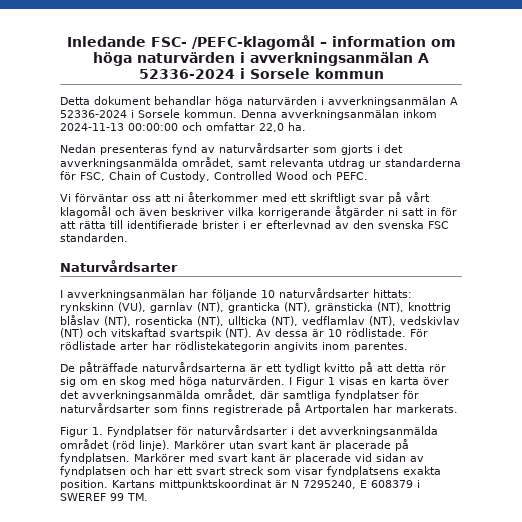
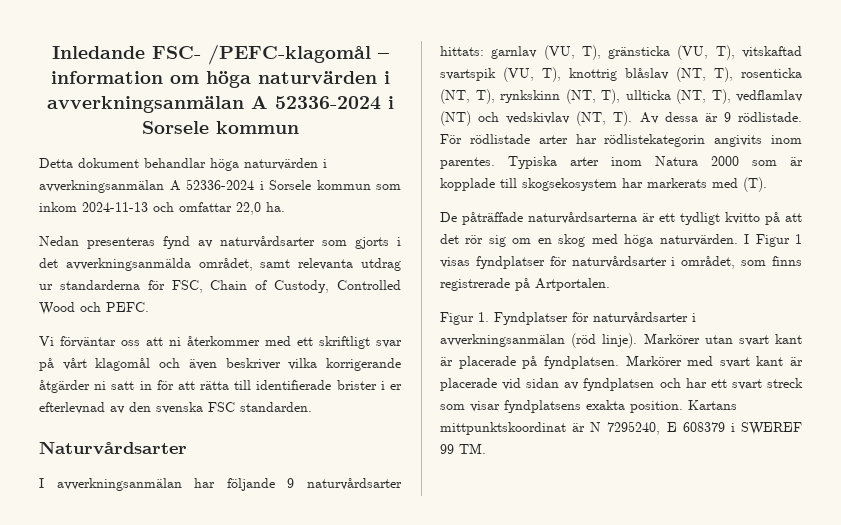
[184,109,399,120] kommun. Denna avverkningsanmälan -> [316,180,401,190] kommun som
[128,123,178,131] 00:00:00 -> (148, 207) none
[261,290,275,298] 10 -> [287,478,295,488] 9
[60,302,451,313] [60,315,460,326] [60,328,252,339] rynkskinn (VU), garnlav (NT), granticka (NT), gränsticka (NT), knottrig blåslav (NT), rosenticka (NT), ullticka (NT), vedflamlav (NT), vedskivlav (NT) och vitskaftad svartspik (NT). -> [491,45,802,60] [440,67,802,82] [440,89,803,104] [440,111,633,126] garnlav (VU, T), gränsticka (VU, T), vitskaftad svartspik (VU, T), knottrig blåslav (NT, T), rosenticka (NT, T), rynkskinn (NT, T), ullticka (NT, T), vedflamlav (NT) och vedskivlav (NT, T).
[328,329,342,337] 10 -> [723,112,731,122] 9
(408, 347) none -> [508,156,803,169] [440,177,767,192] Typiska arter inom Natura 2000 som är kopplade till skogsekosystem har markerats med (T).
[396,363,425,372] detta -> [440,234,459,244] det
[372,376,449,385] [60,389,331,401] en karta över det avverkningsanmälda området, där samtliga -> (470, 262) none
(150, 408) none -> [671,256,736,269] i området,
[305,404,458,415] Artportalen har markerats. -> [535,278,610,291] Artportalen.
[298,426,438,437] [60,439,109,449] det avverkningsanmälda området -> [440,334,565,347] avverkningsanmälan

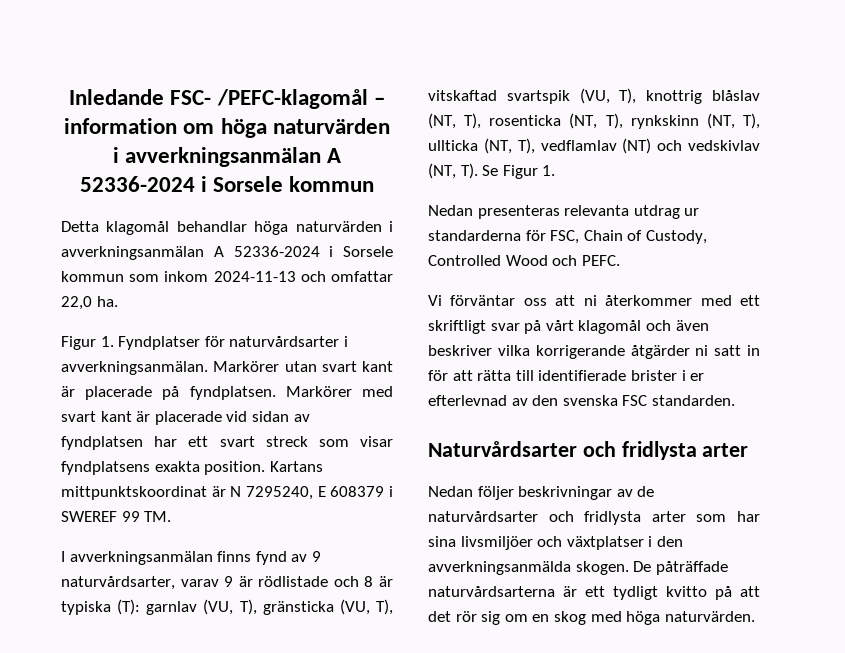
[78,158,139,168] dokument -> [106,221,170,235] klagomål
[39,236,401,249] [39,258,291,271] Nedan presenteras fynd av naturvårdsarter som gjorts i det avverkningsanmälda området, samt -> [61,336,348,350] [61,361,393,375] [61,386,393,400] [61,411,310,425] [61,436,393,450] [61,461,323,475] [61,486,393,500] [61,511,172,522] [61,551,321,565] [61,576,393,590] [61,599,393,615] [428,88,760,104] [428,113,760,129] [428,138,760,154] [428,163,556,179] [428,205,560,219] Figur 1. Fyndplatser för naturvårdsarter i avverkningsanmälan. Markörer utan svart kant är placerade på fyndplatsen. Markörer med svart kant är placerade vid sidan av fyndplatsen har ett svart streck som visar fyndplatsens exakta position. Kartans mittpunktskoordinat är N 7295240, E 608379 i SWEREF 99 TM. // I avverkningsanmälan finns fynd av 9 naturvårdsarter, varav 9 är rödlistade och 8 är typiska (T): garnlav (VU, T), gränsticka (VU, T), vitskaftad svartspik (VU, T), knottrig blåslav (NT, T), rosenticka (NT, T), rynkskinn (NT, T), ullticka (NT, T), vedflamlav (NT) och vedskivlav (NT, T). Se Figur 1. // Nedan presenteras
[39,478,402,491] [440,45,802,60] [440,67,802,82] [440,89,803,104] [440,111,802,126] [440,134,802,147] [440,156,803,169] [440,177,767,192] // I avverkningsanmälan har följande 9 naturvårdsarter hittats: garnlav (VU, T), gränsticka (VU, T), vitskaftad svartspik (VU, T), knottrig blåslav (NT, T), rosenticka (NT, T), rynkskinn (NT, T), ullticka (NT, T), vedflamlav (NT) och vedskivlav (NT, T). Av dessa är 9 rödlistade. För rödlistade arter har rödlistekategorin angivits inom parentes. Typiska arter inom Natura 2000 som är kopplade till skogsekosystem har markerats med (T). // -> [582,441,749,460] [428,486,655,500] [428,511,760,525] [428,536,683,550] [428,561,629,575] och fridlysta arter // Nedan följer beskrivningar av de naturvårdsarter och fridlysta arter som har sina livsmiljöer och växtplatser i den avverkningsanmälda skogen.
[744,234,802,247] [440,256,802,269] [440,278,610,291] [440,312,696,325] [440,333,802,348] [440,355,803,369] [440,378,803,391] [440,400,737,413] [440,421,802,435] [440,443,486,454] I Figur 1 visas fyndplatser för naturvårdsarter i området, som finns registrerade på Artportalen. // Figur 1. Fyndplatser för naturvårdsarter i avverkningsanmälan (röd linje). Markörer utan svart kant är placerade på fyndplatsen. Markörer med svart kant är placerade vid sidan av fyndplatsen och har ett svart streck som visar fyndplatsens exakta position. Kartans mittpunktskoordinat är N 7295240, E 608379 i SWEREF 99 TM. -> (755, 616) none

